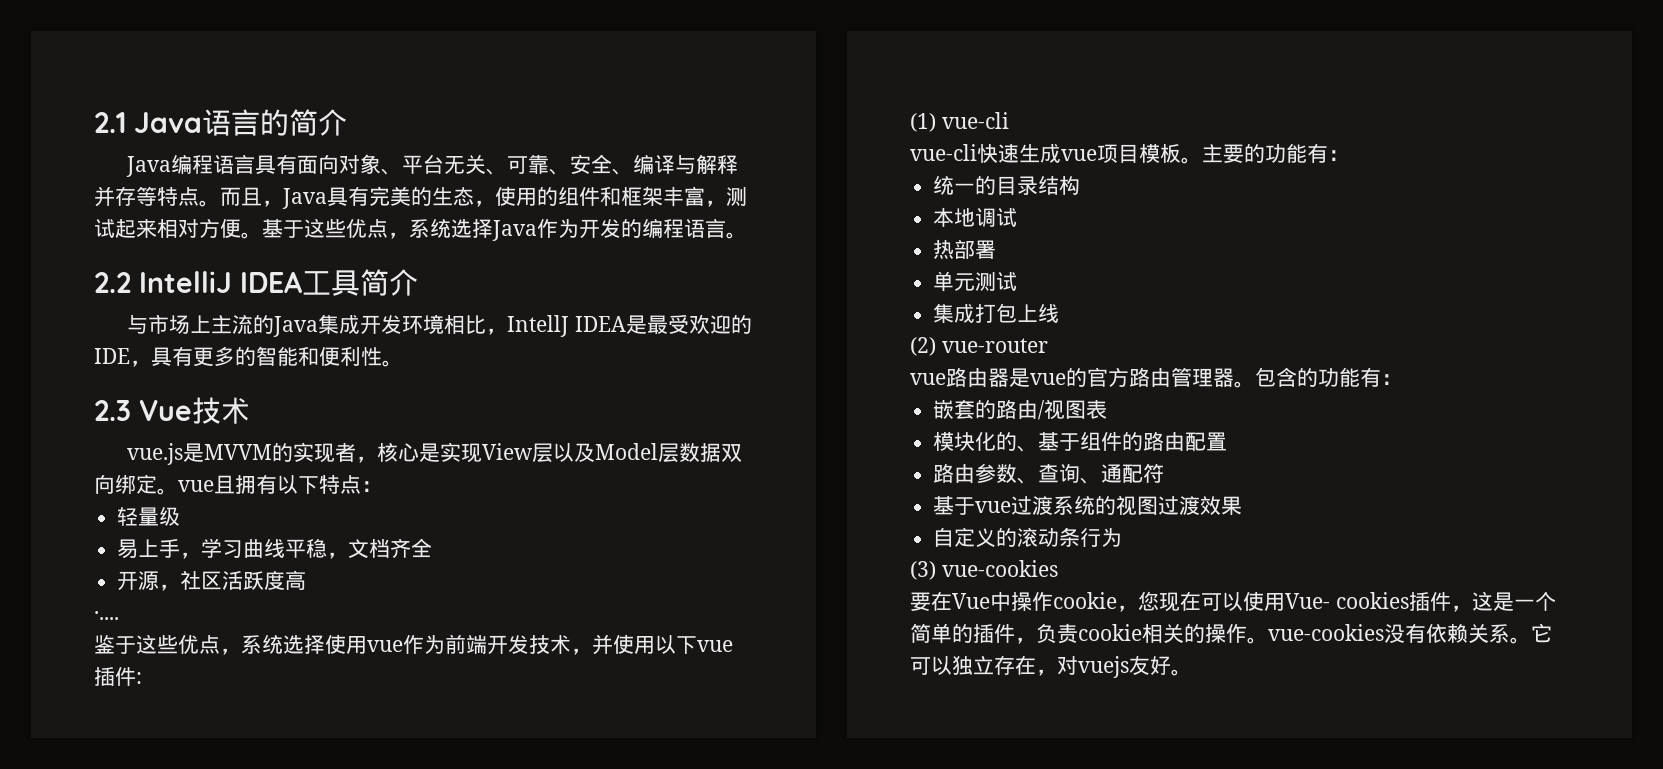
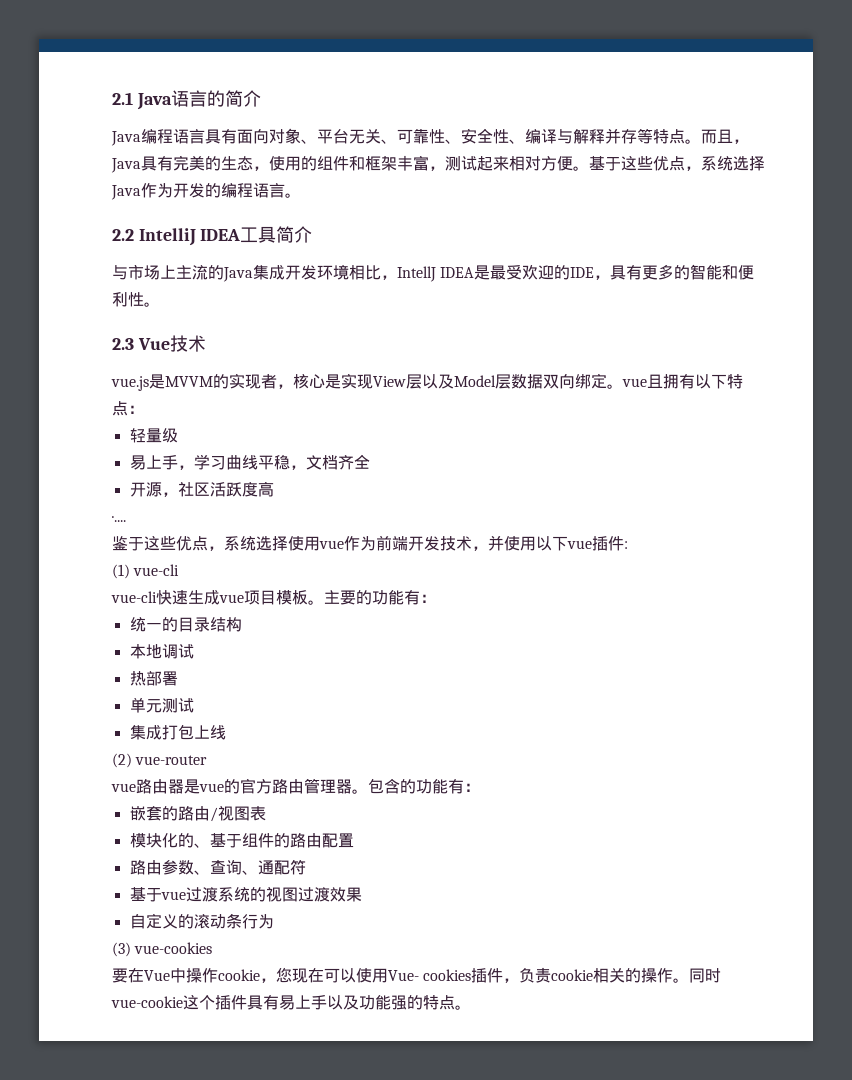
[548,154,612,175] 、安全 -> [429,128,509,144] 性、安全性
[1471,591,1556,611] [910,623,1036,644] 这是一个简单的插件， -> (520, 980) none
[1268,623,1552,644] [910,655,1171,678] vue-cookies没有依赖关系。它可以独立存在，对vuejs友好 -> [689,968,722,983] [111,995,455,1010] 同时vue-cookie这个插件具有易上手以及功能强的特点

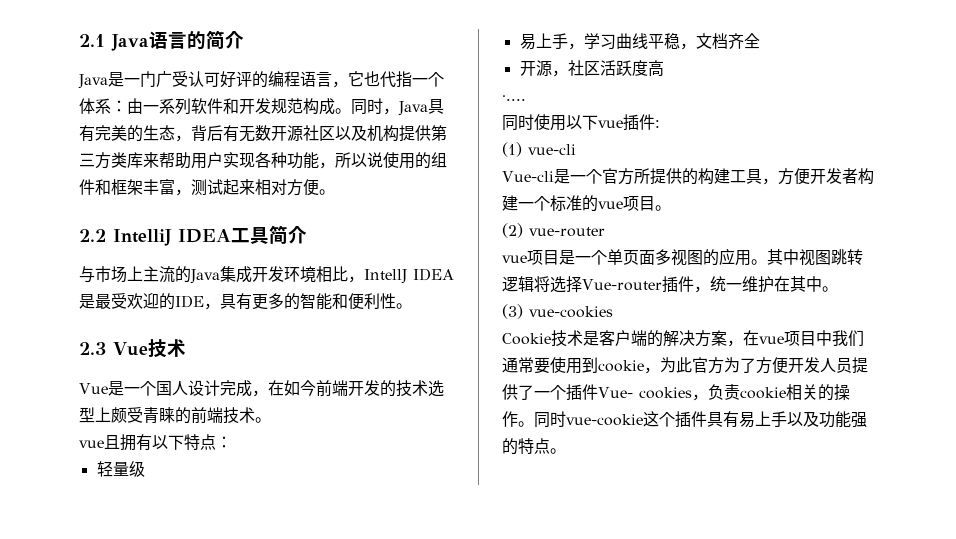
[141,128,733,144] 编程语言具有面向对象、平台无关、可靠性、安全性、编译与解释并存等特点。而且 -> [108,71,444,88] [79,98,383,115] 是一门广受认可好评的编程语言，它也代指一个体系：由一系列软件和开发规范构成。同时
(269, 168) none -> [191,125,447,142] [79,152,383,169] 背后有无数开源社区以及机构提供第三方类库来帮助用户实现各种功能，所以说
[589,156,765,171] [111,183,301,200] 基于这些优点，系统选择Java作为开发的编程语言。 -> (335, 192) none
[111,373,623,391] vue.js是MVVM的实现者，核心是实现View层以及Model层数据双向绑定。 -> [79,380,444,397] [79,407,271,424] Vue是一个国人设计完成，在如今前端开发的技术选型上颇受青睐的前端技术。 //
[112,535,504,551] 鉴于这些优点，系统选择使用vue作为前端开发技术，并 -> [502,114,534,131] 同时
[111,590,436,605] [129,617,242,632] [129,644,194,659] [129,671,178,686] [129,697,194,713] [129,724,226,740] [112,753,208,768] [111,778,480,794] [129,805,266,822] [129,833,354,848] [129,859,306,875] [129,886,362,902] [129,913,274,929] [112,942,213,957] [112,967,388,983] vue-cli快速生成vue项目模板。主要的功能有： // 统一的目录结构 // 本地调试 // 热部署 // 单元测试 // 集成打包上线 // (2) vue-router // vue路由器是vue的官方路由管理器。包含的功能有： // 嵌套的路由/视图表 // 模块化的、基于组件的路由配置 // 路由参数、查询、通配符 // 基于vue过渡系统的视图过渡效果 // 自定义的滚动条行为 // (3) vue-cookies // 要在Vue中操作cookie，您现在可以使用 -> [502,168,874,185] [502,195,671,212] [502,223,605,238] [502,248,863,266] [502,276,838,293] [502,304,613,319] [502,330,864,347] [502,357,868,374] [502,384,598,401] Vue-cli是一个官方所提供的构建工具，方便开发者构建一个标准的vue项目。 // (2) vue-router // vue项目是一个单页面多视图的应用。其中视图跳转逻辑将选择Vue-router插件，统一维护在其中。 // (3) vue-cookies // Cookie技术是客户端的解决方案，在vue项目中我们通常要使用到cookie，为此官方为了方便开发人员提供了一个插件
[471,968,504,983] 插件 -> (692, 393) none

